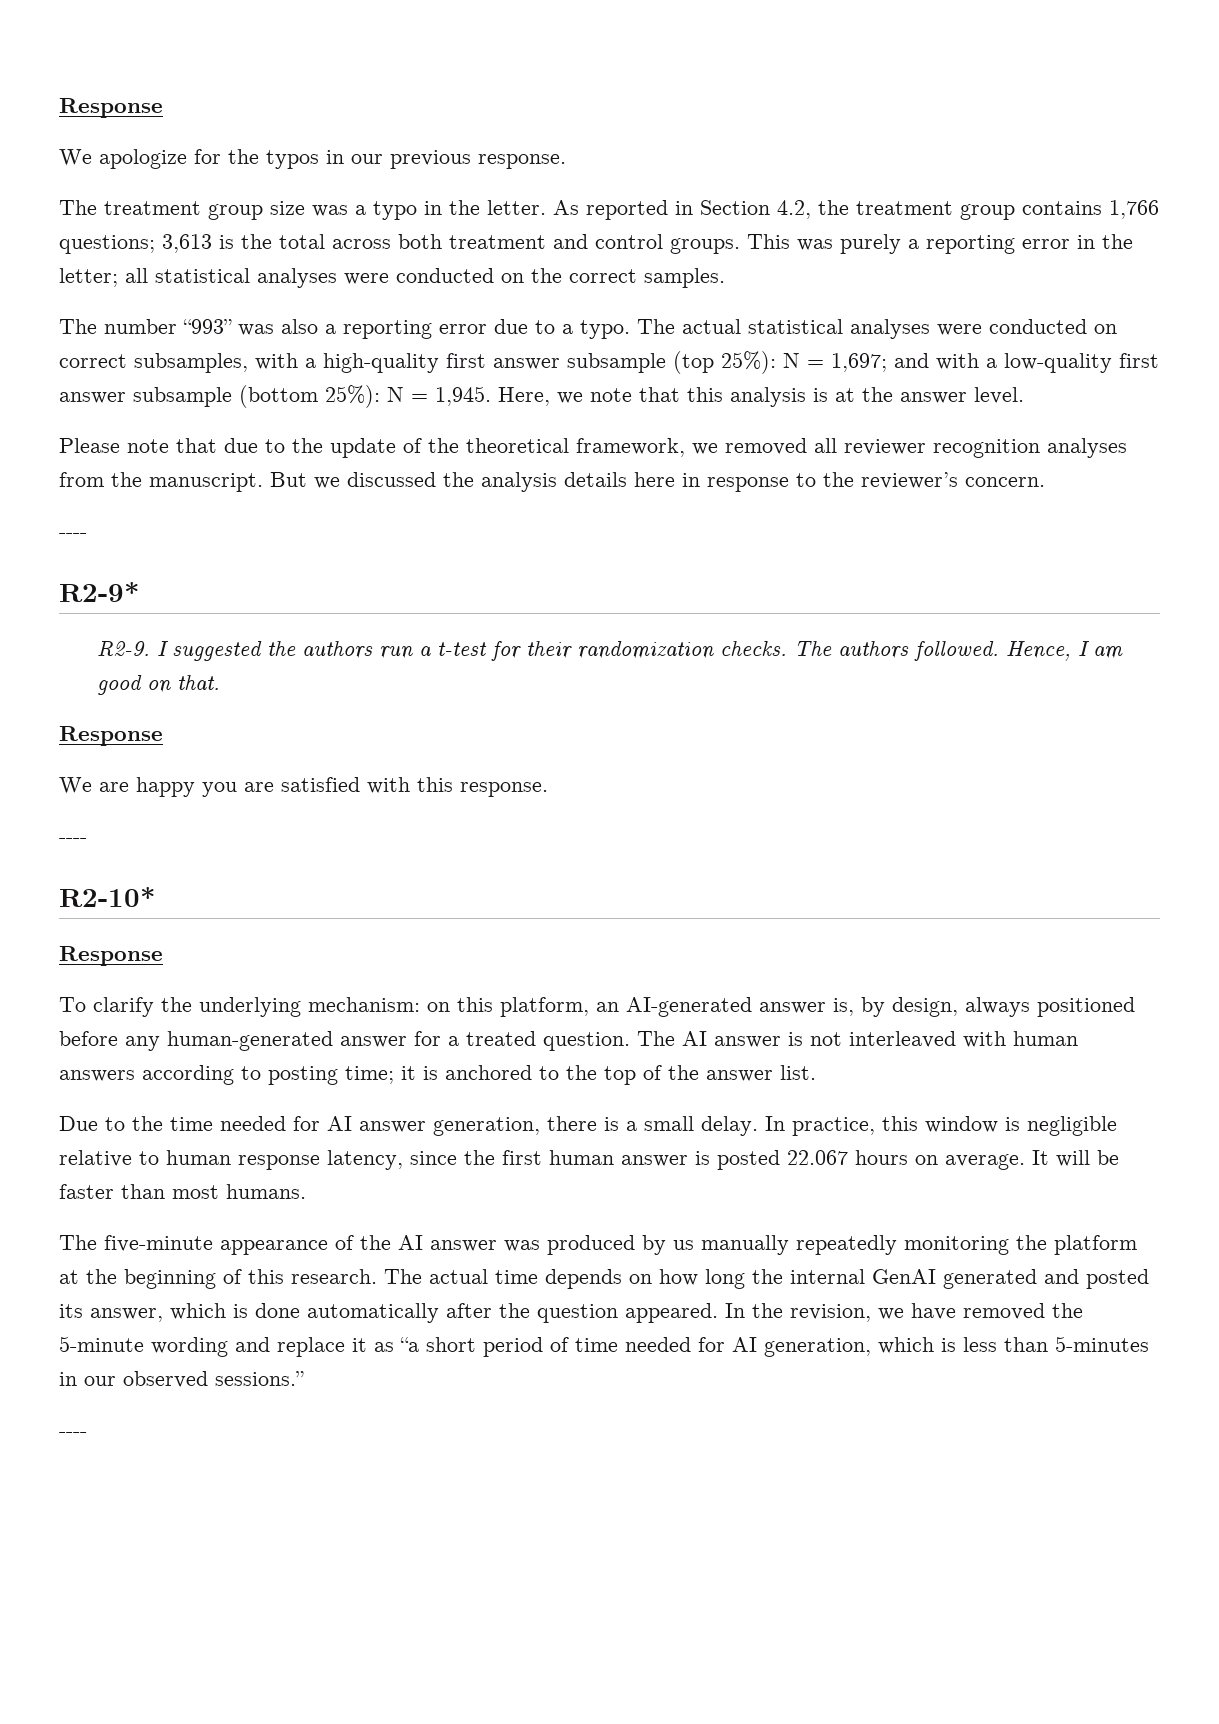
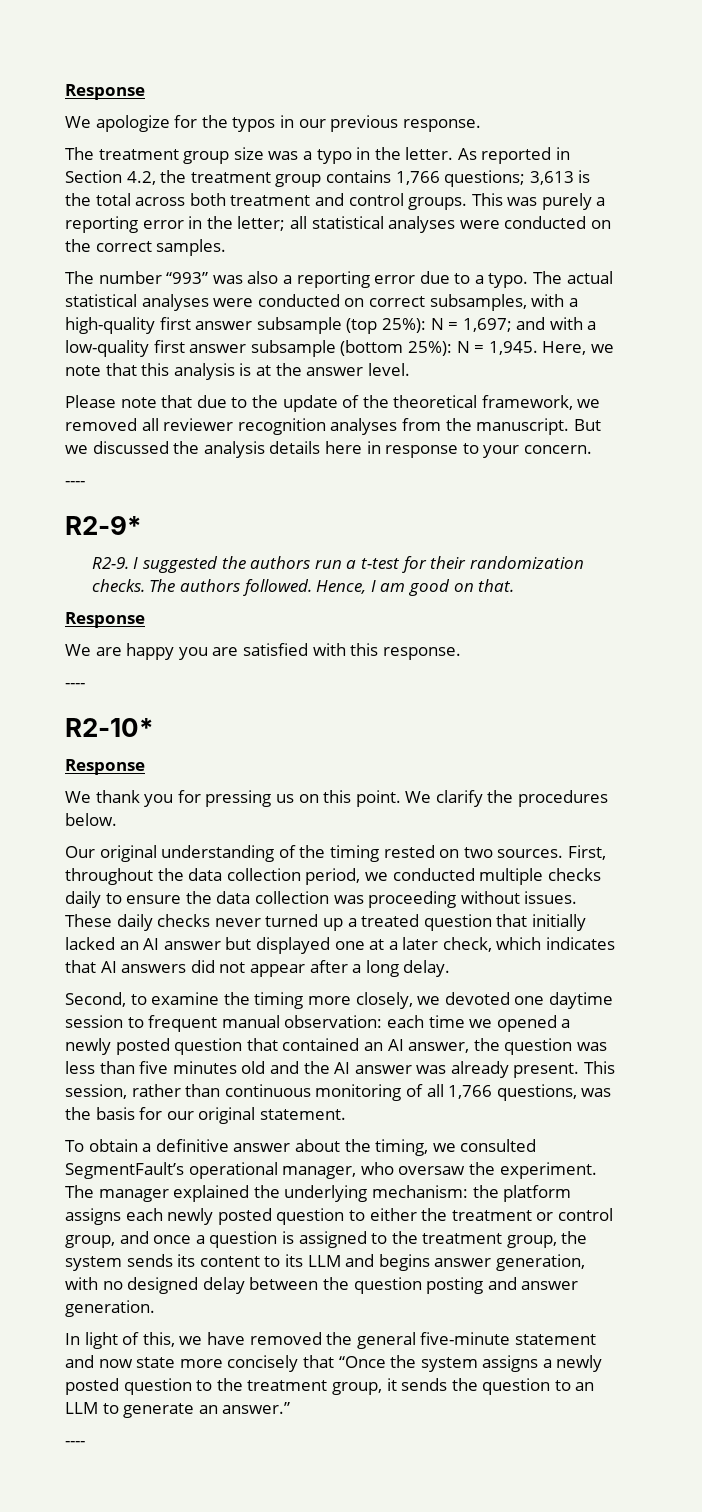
[823,472,958,489] the reviewer’s -> [483,445,520,458] your
[59,997,1135,1017] [59,1031,1078,1051] [59,1065,816,1085] [59,1116,1117,1136] [59,1150,1119,1170] [59,1184,306,1199] [59,1235,1137,1255] [59,1269,1149,1289] [59,1303,1083,1323] [59,1336,1149,1357] [59,1371,304,1388] To clarify the underlying mechanism: on this platform, an AI-generated answer is, by design, always positioned before any human-generated answer for a treated question. The AI answer is not interleaved with human answers according to posting time; it is anchored to the top of the answer list. // Due to the time needed for AI answer generation, there is a small delay. In practice, this window is negligible relative to human response latency, since the first human answer is posted 22.067 hours on average. It will be faster than most humans. // The five-minute appearance of the AI answer was produced by us manually repeatedly monitoring the platform at the beginning of this research. The actual time depends on how long the internal GenAI generated and posted its answer, which is done automatically after the question appeared. In the revision, we have removed the 5-minute wording and replace it as “a short period of time needed for AI generation, which is less than 5-minutes in our observed sessions.” -> [65,790,609,807] [65,813,117,826] [65,845,606,862] [65,868,601,885] [65,891,578,908] [65,914,586,931] [65,937,616,954] [65,960,451,977] [65,992,613,1009] [65,1015,571,1032] [65,1038,607,1055] [65,1061,616,1078] [65,1084,612,1101] [65,1107,346,1124] [65,1139,537,1156] [65,1162,597,1179] [65,1185,572,1202] [65,1208,613,1225] [65,1231,588,1248] [65,1254,585,1271] [65,1277,579,1294] [65,1300,155,1317] [65,1332,596,1349] [65,1355,603,1372] [65,1378,595,1395] [65,1402,291,1418] We thank you for pressing us on this point. We clarify the procedures below. // Our original understanding of the timing rested on two sources. First, throughout the data collection period, we conducted multiple checks daily to ensure the data collection was proceeding without issues. These daily checks never turned up a treated question that initially lacked an AI answer but displayed one at a later check, which indicates that AI answers did not appear after a long delay. // Second, to examine the timing more closely, we devoted one daytime session to frequent manual observation: each time we opened a newly posted question that contained an AI answer, the question was less than five minutes old and the AI answer was already present. This session, rather than continuous monitoring of all 1,766 questions, was the basis for our original statement. // To obtain a definitive answer about the timing, we consulted SegmentFault’s operational manager, who oversaw the experiment. The manager explained the underlying mechanism: the platform assigns each newly posted question to either the treatment or control group, and once a question is assigned to the treatment group, the system sends its content to its LLM and begins answer generation, with no designed delay between the question posting and answer generation. // In light of this, we have removed the general five-minute statement and now state more concisely that “Once the system assigns a newly posted question to the treatment group, it sends the question to an LLM to generate an answer.”

